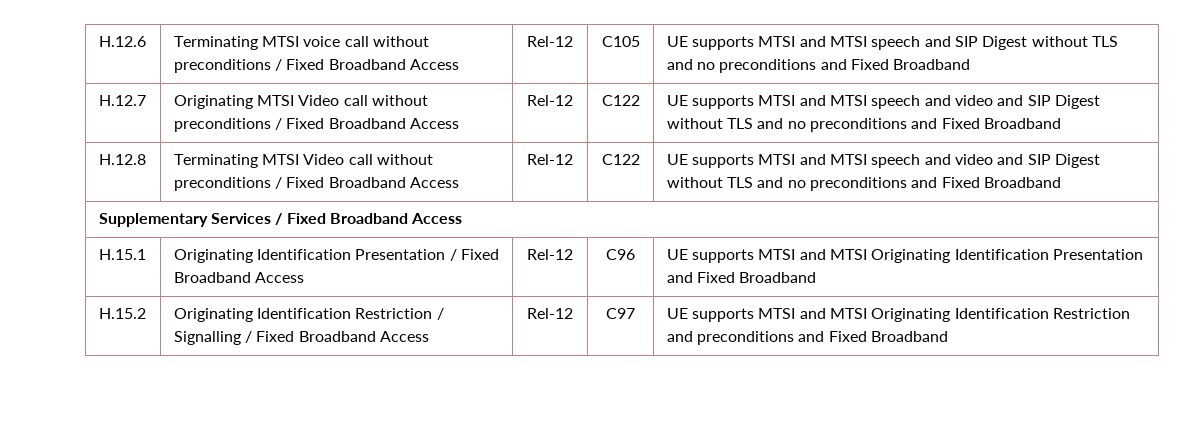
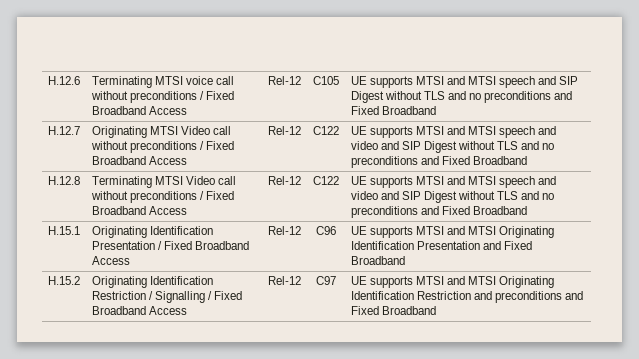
[98,213,463,227] // Supplementary Services / Fixed Broadband Access -> (527, 210) none

